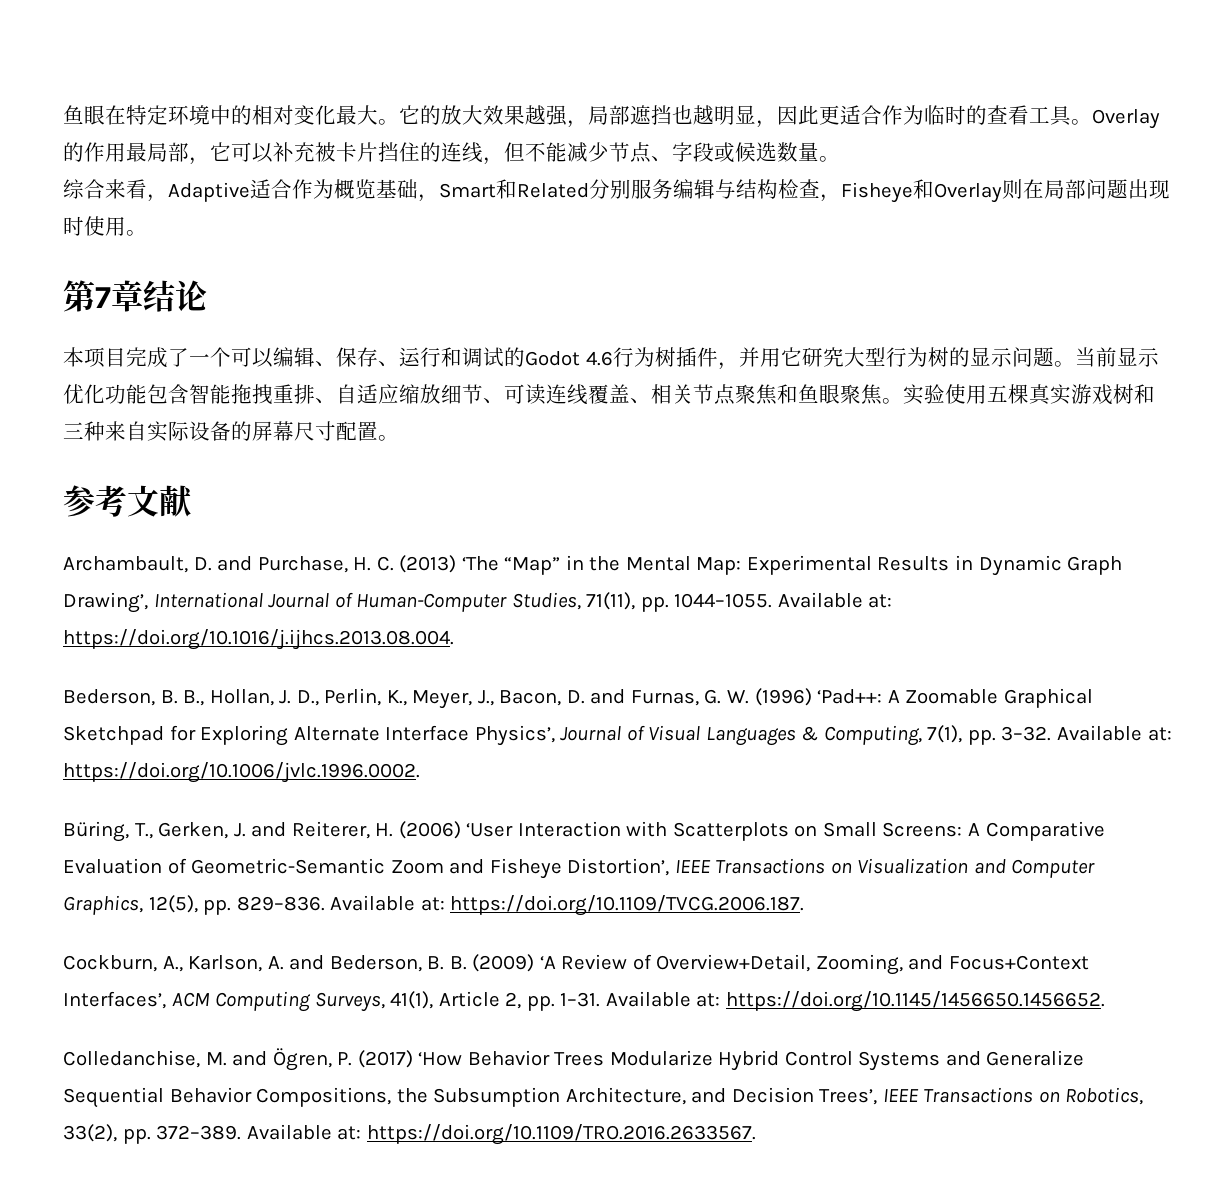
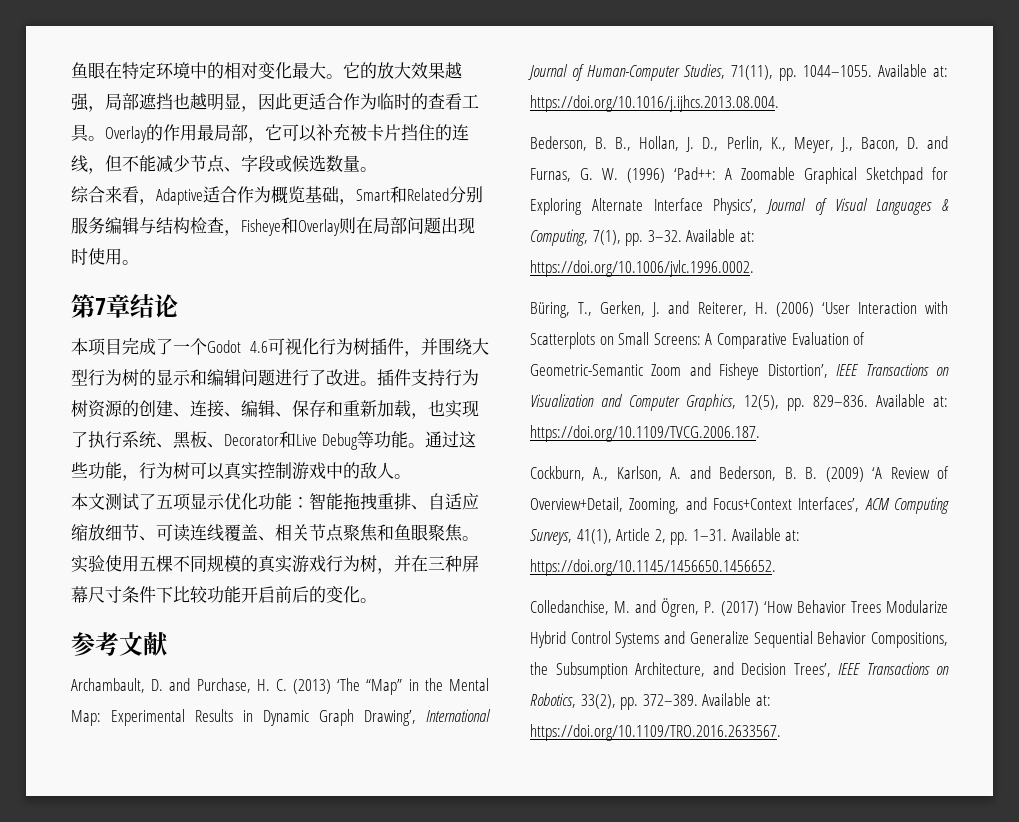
[231,347,525,368] 可以编辑、保存、运行和调试的 -> (207, 346) none
(613, 358) none -> [268,338,319,355] 可视化
[759,347,844,367] 用它研究 -> [438,338,472,355] 围绕
[1011,347,1117,367] 问题。当前 -> [190,369,479,386] [71,400,479,419] [71,431,476,450] [71,462,411,481] [71,493,191,511] 和编辑问题进行了改进。插件支持行为树资源的创建、连接、编辑、保存和重新加载，也实现了执行系统、黑板、Decorator和Live Debug等功能。通过这些功能，行为树可以真实控制游戏中的敌人。 // 本文测试了五项
[147,384,189,404] 包含 -> [292,497,309,508] ：
[1029,384,1155,405] [63,421,378,442] 真实游戏树和三种来自实际设备的屏幕尺寸配置 -> [173,555,479,574] [71,586,360,603] 不同规模的真实游戏行为树，并在三种屏幕尺寸条件下比较功能开启前后的变化

